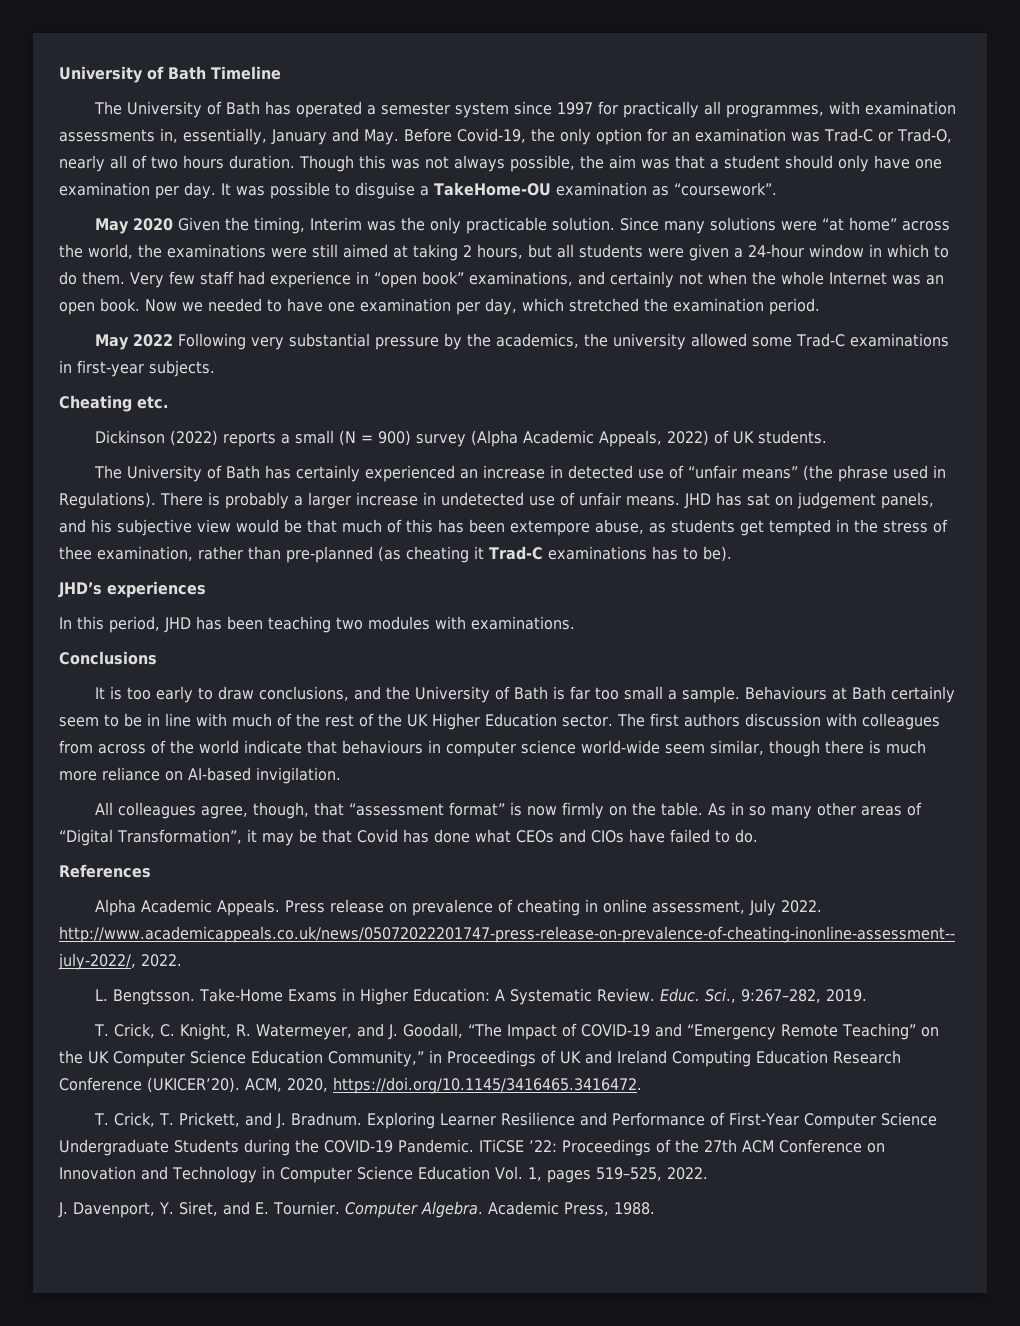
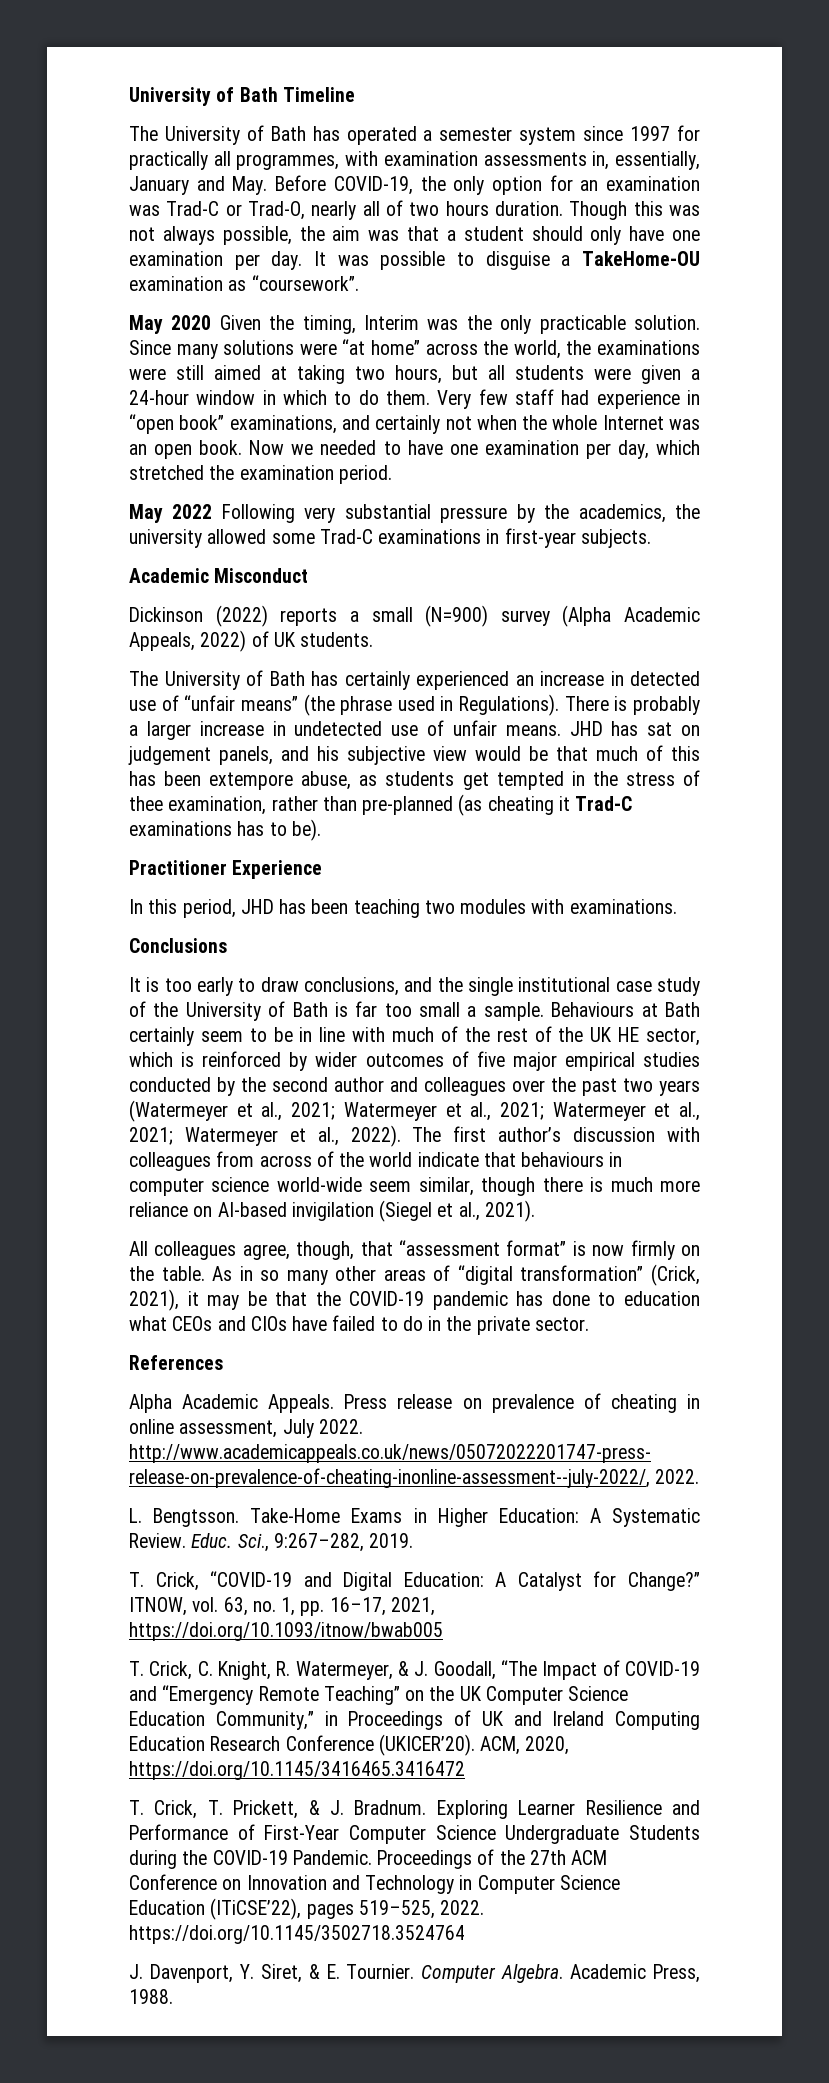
[456,128,526,143] Covid-19, -> [333,176,413,195] COVID-19,
[463,245,472,257] 2 -> [355,366,385,380] two
[59,395,168,412] Cheating etc. -> [129,568,309,583] Academic Misconduct
[338,430,411,446] (N = 900) -> [425,605,489,627] (N=900)
[58,581,206,598] JHD’s experiences -> [129,860,323,879] Practitioner Experience
(410, 693) none -> [467,977,700,996] [129,1001,179,1017] single institutional case study of the
[432,713,613,730] Higher Education sector. -> [618,1027,701,1046] [129,1051,701,1071] [129,1077,700,1096] [129,1100,700,1122] [129,1125,401,1147] HE sector, which is reinforced by wider outcomes of five major empirical studies conducted by the second author and colleagues over the past two years (Watermeyer et al., 2021; Watermeyer et al., 2021; Watermeyer et al., 2021; Watermeyer et al., 2022).
[683,713,740,727] authors -> [498,1127,562,1142] author’s
[256,767,341,784] invigilation. -> [291,1200,535,1222] invigilation (Siegel et al., 2021).
[59,829,470,846] “Digital Transformation”, it may be that Covid has done -> [457,1264,700,1286] [129,1289,701,1311] “digital transformation” (Crick, 2021), it may be that the COVID-19 pandemic has done to education
[734,829,758,843] do. -> [402,1316,589,1335] do in the private sector.
(867, 995) none -> [129,1571,700,1591] [129,1597,435,1616] [129,1622,443,1641] // T. Crick, “COVID-19 and Digital Education: A Catalyst for Change?” ITNOW, vol. 63, no. 1, pp. 16–17, 2021, https://doi.org/10.1093/itnow/bwab005
[356,1023,384,1037] and -> [397,1661,409,1676] &
[333,1077,642,1094] https://doi.org/10.1145/3416465.3416472. -> [129,1761,465,1780] https://doi.org/10.1145/3416465.3416472
[244,1112,272,1126] and -> [308,1800,320,1815] &
[479,1139,557,1153] ITiCSE ’22: -> (372, 1857) none
[494,1166,542,1181] Vol. 1, -> [210,1898,302,1920] (ITiCSE’22),
(708, 1173) none -> [129,1925,465,1944] https://doi.org/10.1145/3502718.3524764
[222,1201,250,1215] and -> [308,1964,320,1979] &

